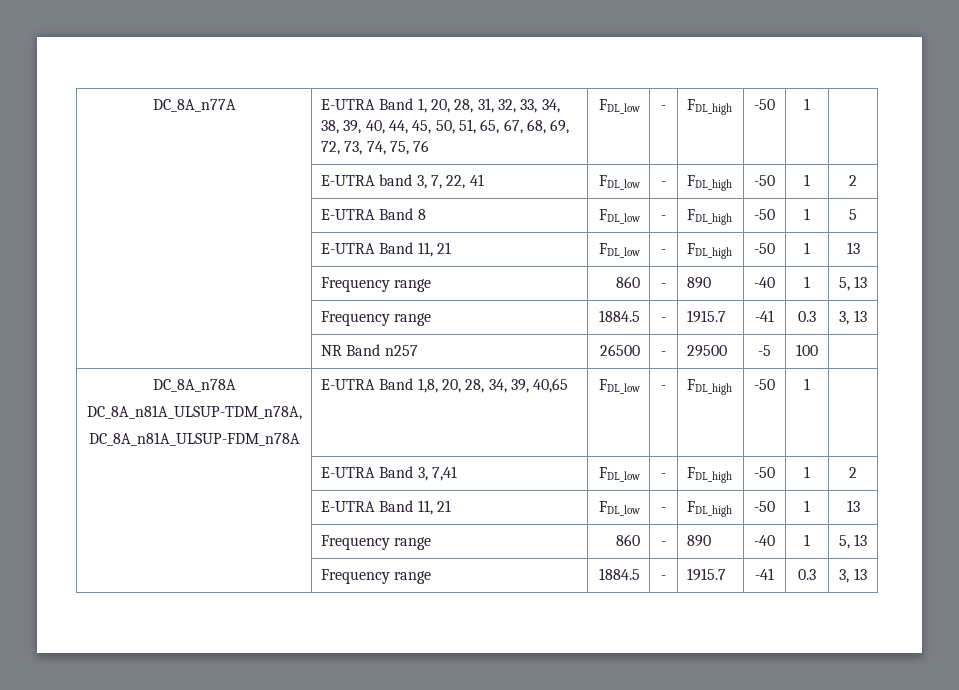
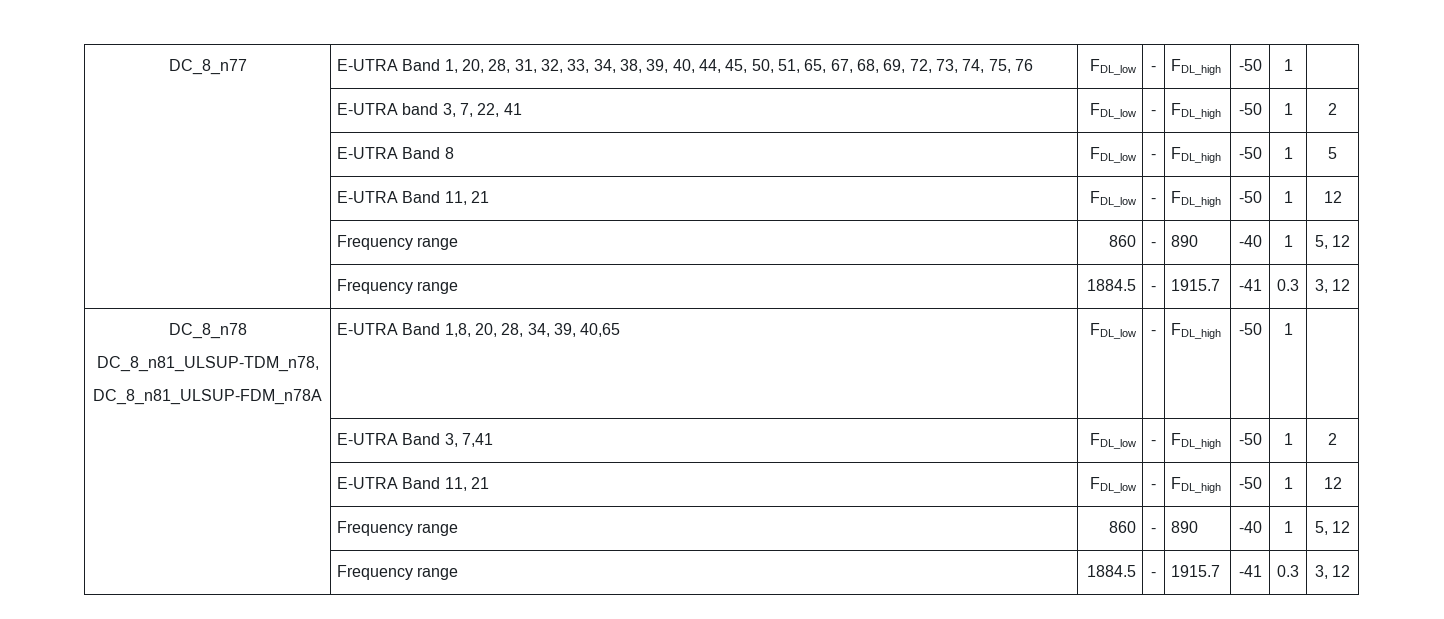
[152,99,236,112] DC_8A_n77A -> [168,59,247,75] DC_8_n77
[846,242,860,254] [320,277,432,292] [616,276,641,288] [661,283,666,288] [686,277,711,289] [754,277,775,288] [804,276,810,288] [838,276,868,291] [320,311,432,326] [599,310,641,322] [661,317,666,322] [686,310,726,323] [755,310,774,322] [798,311,816,322] [839,310,867,325] [320,344,418,356] [600,344,641,356] [661,351,666,356] [686,345,727,357] [758,345,771,356] [796,344,818,356] [152,379,236,392] [86,405,302,420] [88,432,300,446] 13 // | Frequency range | 860 | - | 890 | -40 | 1 | 5, 13 // | Frequency range | 1884.5 | - | 1915.7 | -41 | 0.3 | 3, 13 // | NR Band n257 | 26500 | - | 29500 | -5 | 100 | // DC_8A_n78A // DC_8A_n81A_ULSUP-TDM_n78A, // DC_8A_n81A_ULSUP-FDM_n78A -> [1323,191,1342,203] [337,235,459,250] [1108,235,1136,247] [1151,242,1156,247] [1171,235,1199,247] [1238,235,1262,247] [1283,235,1293,247] [1314,235,1351,249] [337,279,459,294] [1086,279,1136,291] [1151,286,1156,291] [1171,279,1221,291] [1238,279,1262,291] [1277,279,1299,291] [1314,279,1351,293] [168,323,247,339] [96,356,319,372] [93,389,322,405] 12 // | Frequency range | 860 | - | 890 | -40 | 1 | 5, 12 // | Frequency range | 1884.5 | - | 1915.7 | -41 | 0.3 | 3, 12 // DC_8_n78 // DC_8_n81_ULSUP-TDM_n78, // DC_8_n81_ULSUP-FDM_n78A
[846,500,860,512] [320,535,432,550] [616,534,641,546] [661,541,666,546] [686,535,711,547] [754,535,775,546] [804,534,810,546] [838,534,868,549] [320,569,432,584] [599,568,641,580] [661,575,666,580] [686,568,726,581] [755,568,774,580] [798,569,816,580] [839,568,867,583] 13 // | Frequency range | 860 | - | 890 | -40 | 1 | 5, 13 // | Frequency range | 1884.5 | - | 1915.7 | -41 | 0.3 | 3, 13 -> [1323,477,1342,489] [337,521,459,536] [1108,521,1136,533] [1151,528,1156,533] [1171,521,1199,533] [1238,521,1262,533] [1283,521,1293,533] [1314,521,1351,535] [337,565,459,580] [1086,565,1136,577] [1151,572,1156,577] [1171,565,1221,577] [1238,565,1262,577] [1277,565,1299,577] [1314,565,1351,579] 12 // | Frequency range | 860 | - | 890 | -40 | 1 | 5, 12 // | Frequency range | 1884.5 | - | 1915.7 | -41 | 0.3 | 3, 12

